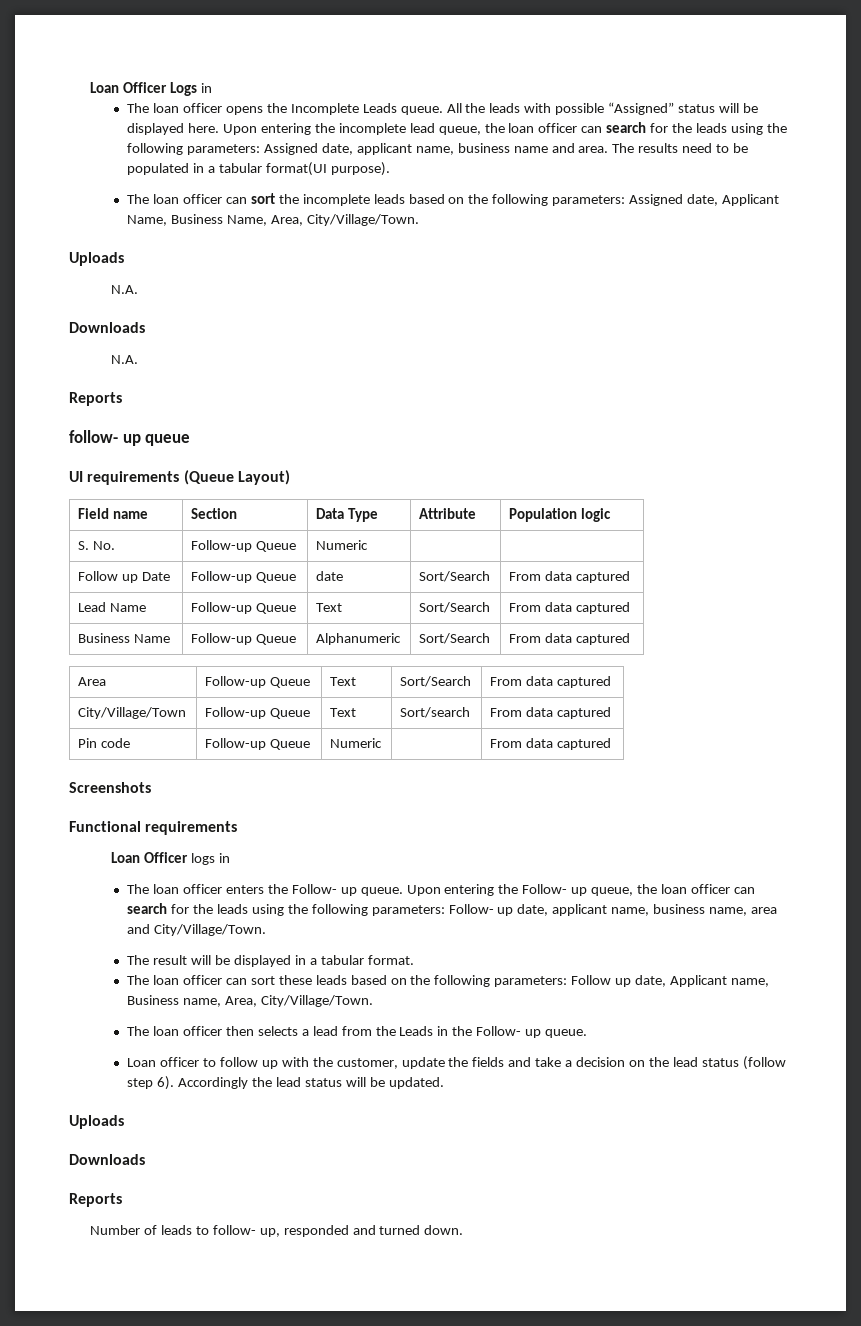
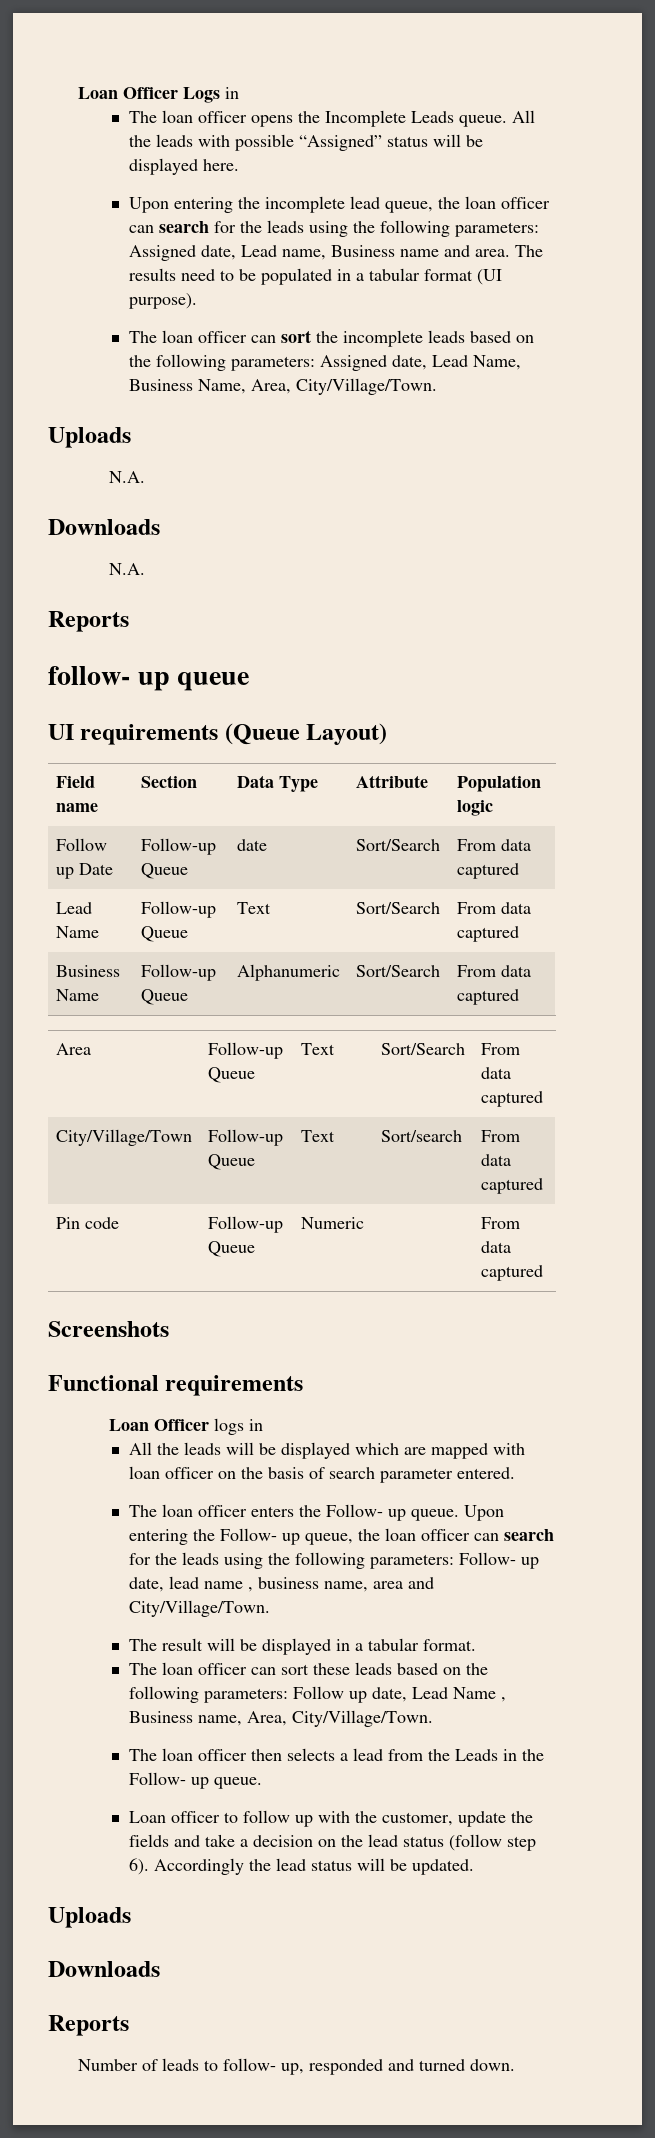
(220, 128) none -> (239, 165) //
[356,143,510,155] applicant name, business -> [240,245,395,260] Lead name, Business
[265,162,327,176] format(UI -> [423,269,502,285] format (UI
[721,194,779,206] Applicant -> [431,355,468,367] Lead
[78,541,115,550] [191,540,296,552] [316,540,369,550] // S. No. | Follow-up Queue | Numeric | | -> (493, 808) none
(231, 858) none -> [128,1442,525,1459] [128,1466,515,1483] // All the leads will be displayed which are mapped with loan officer on the basis of search parameter entered.
[552,904,650,916] applicant name, -> [168,1576,253,1592] lead name ,
[669,975,769,987] Applicant name, -> [411,1687,506,1702] Lead Name ,

